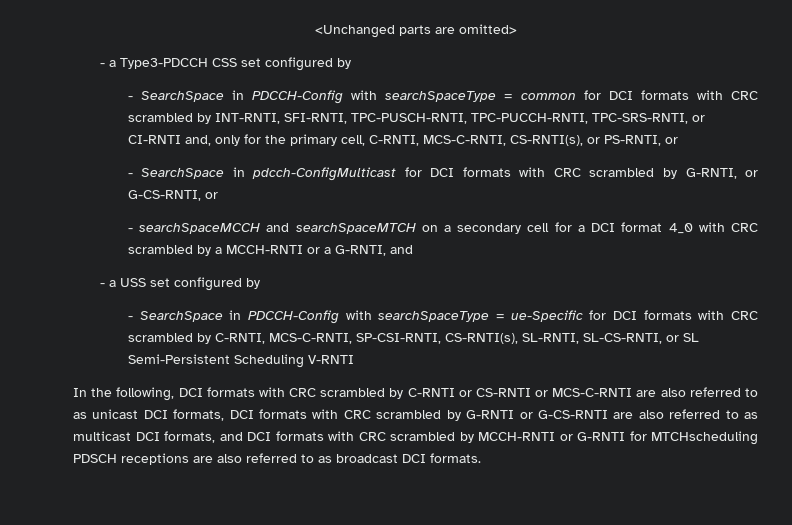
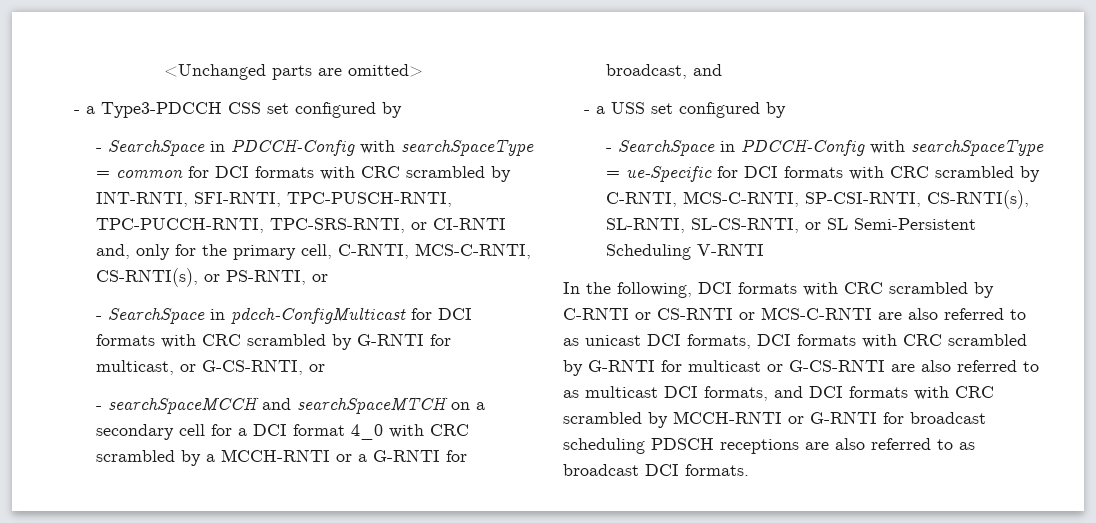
[685,168,737,179] G-RNTI, -> [356,333,451,346] [95,360,174,375] G-RNTI for multicast,
[334,245,386,256] G-RNTI, -> [372,449,467,462] [605,64,687,79] G-RNTI for broadcast,
(515, 414) none -> [661,360,761,372] for multicast
[651,431,758,445] MTCHscheduling -> [910,412,986,424] [563,438,645,454] broadcast scheduling

